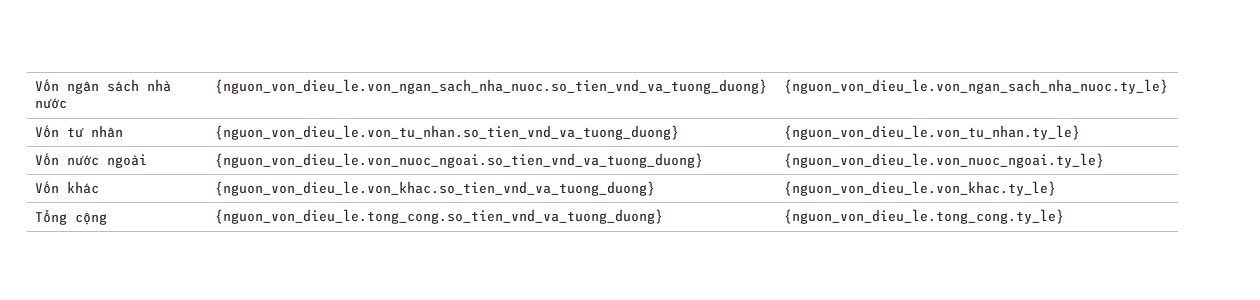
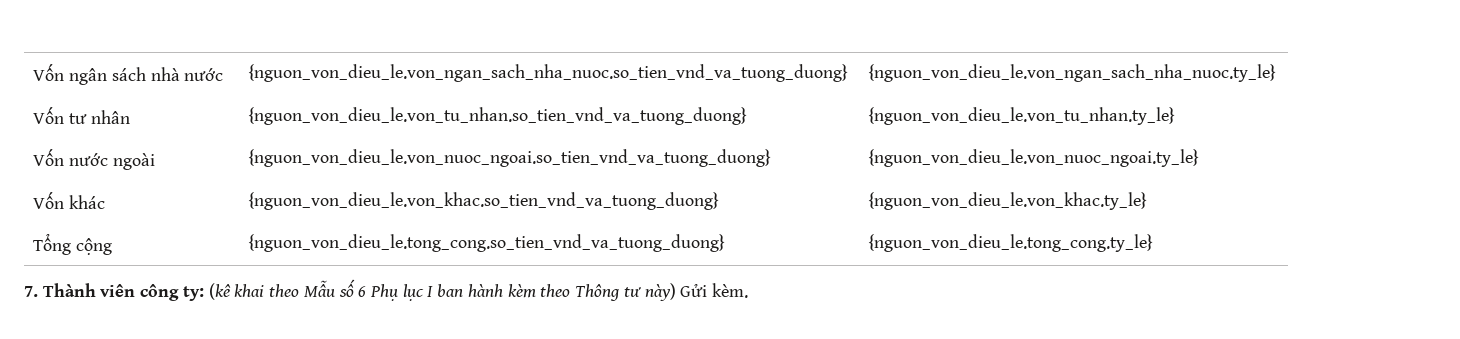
(1065, 216) none -> [24,279,748,301] // 7. Thành viên công ty: (kê khai theo Mẫu số 6 Phụ lục I ban hành kèm theo Thông tư này) Gửi kèm.

